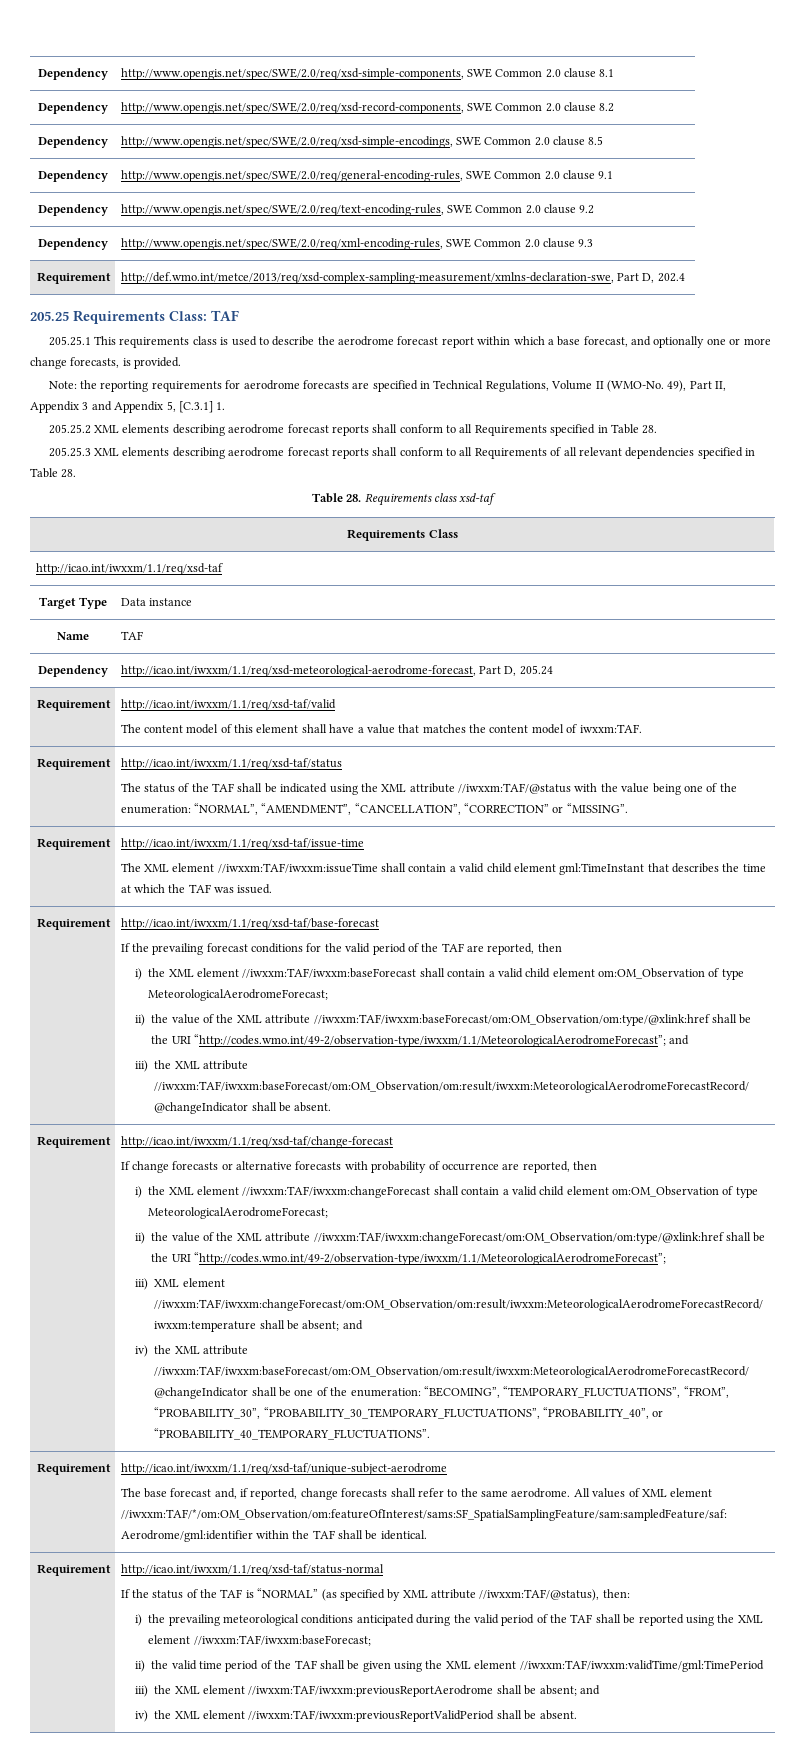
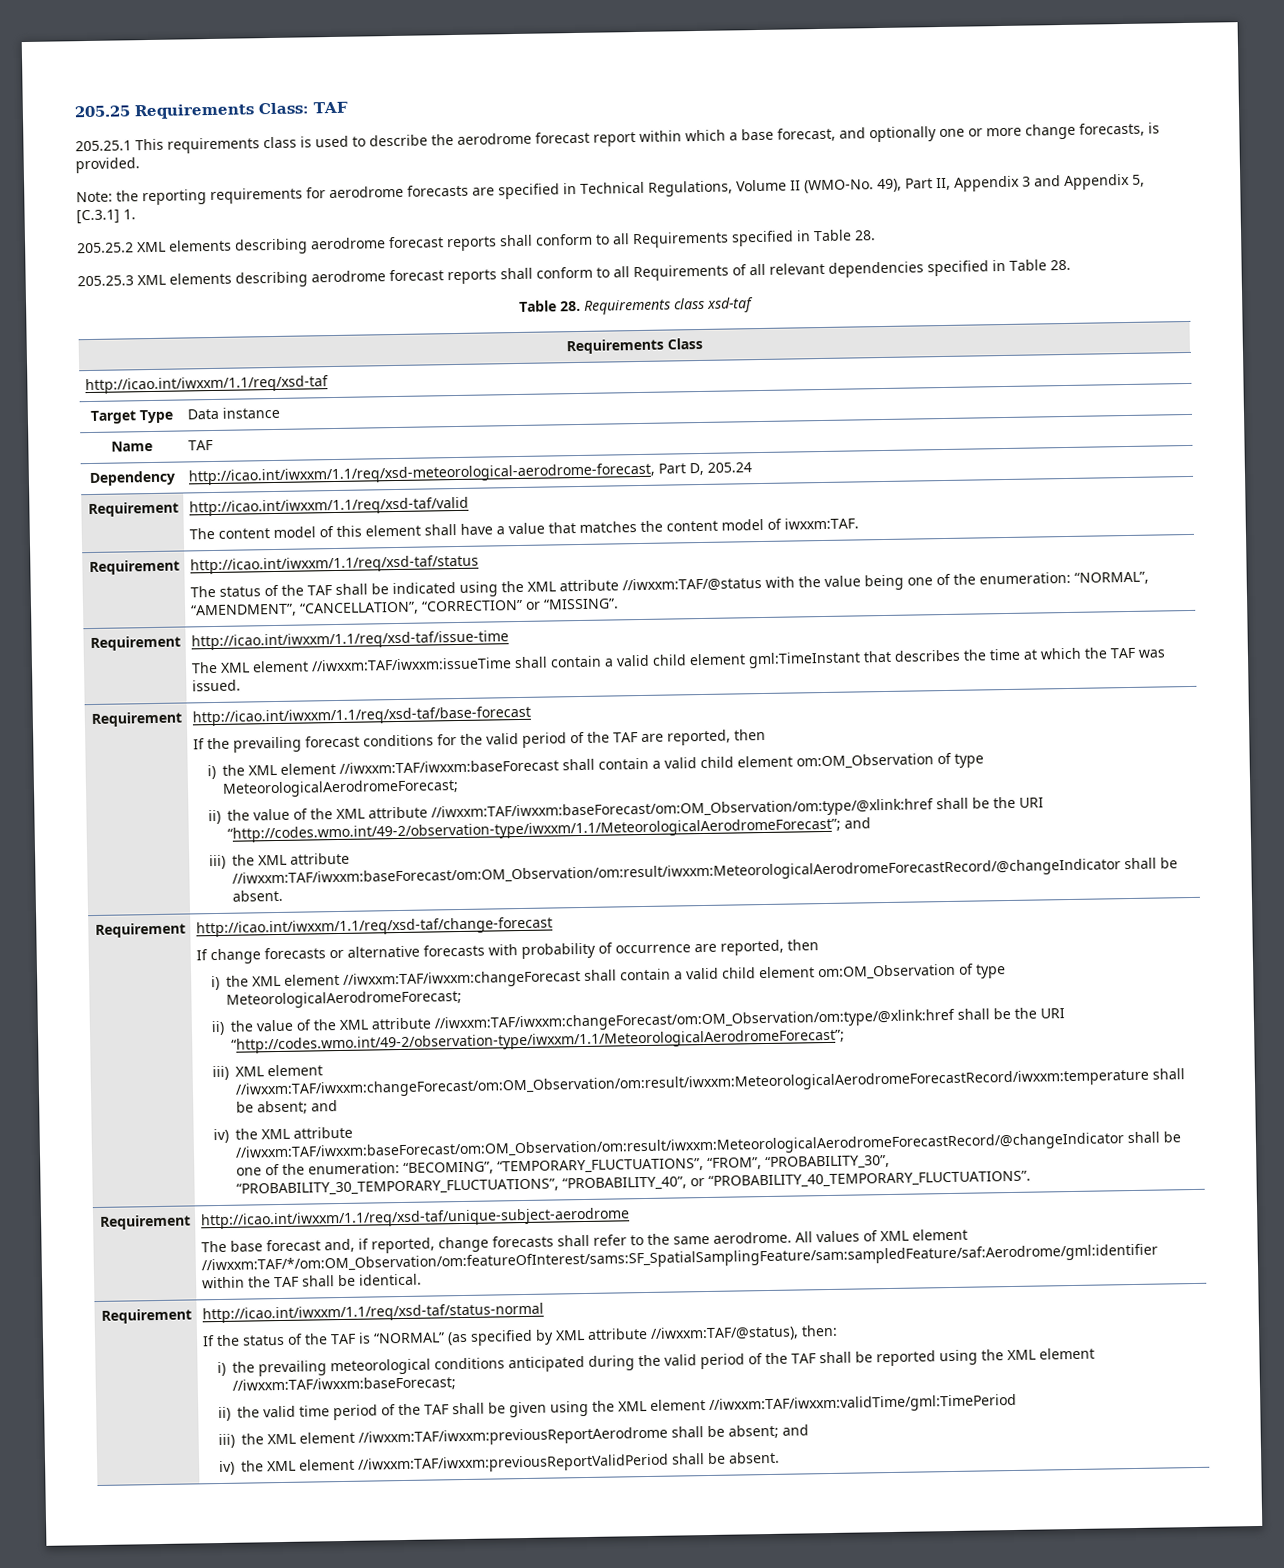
[38,68,108,80] [120,68,615,80] [38,102,108,114] [120,102,615,114] [38,136,108,148] [120,136,604,148] [38,170,108,182] [120,170,614,182] [38,204,108,216] [120,204,595,216] [38,238,108,250] [120,238,594,250] [36,272,111,284] [120,272,685,284] Dependency | http://www.opengis.net/spec/SWE/2.0/req/xsd-simple-components, SWE Common 2.0 clause 8.1 // Dependency | http://www.opengis.net/spec/SWE/2.0/req/xsd-record-components, SWE Common 2.0 clause 8.2 // Dependency | http://www.opengis.net/spec/SWE/2.0/req/xsd-simple-encodings, SWE Common 2.0 clause 8.5 // Dependency | http://www.opengis.net/spec/SWE/2.0/req/general-encoding-rules, SWE Common 2.0 clause 9.1 // Dependency | http://www.opengis.net/spec/SWE/2.0/req/text-encoding-rules, SWE Common 2.0 clause 9.2 // Dependency | http://www.opengis.net/spec/SWE/2.0/req/xml-encoding-rules, SWE Common 2.0 clause 9.3 // Requirement | http://def.wmo.int/metce/2013/req/xsd-complex-sampling-measurement/xmlns-declaration-swe, Part D, 202.4 // -> (74, 111) none

